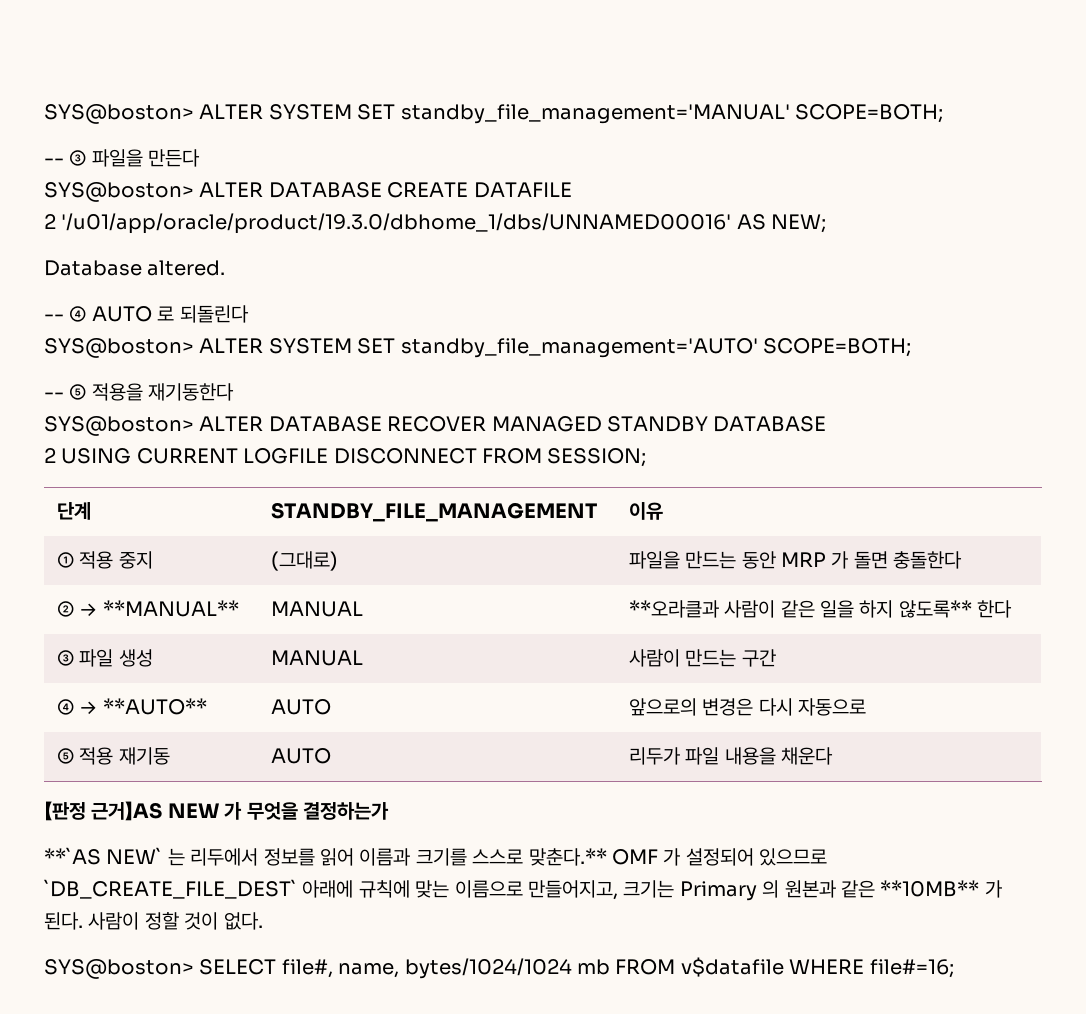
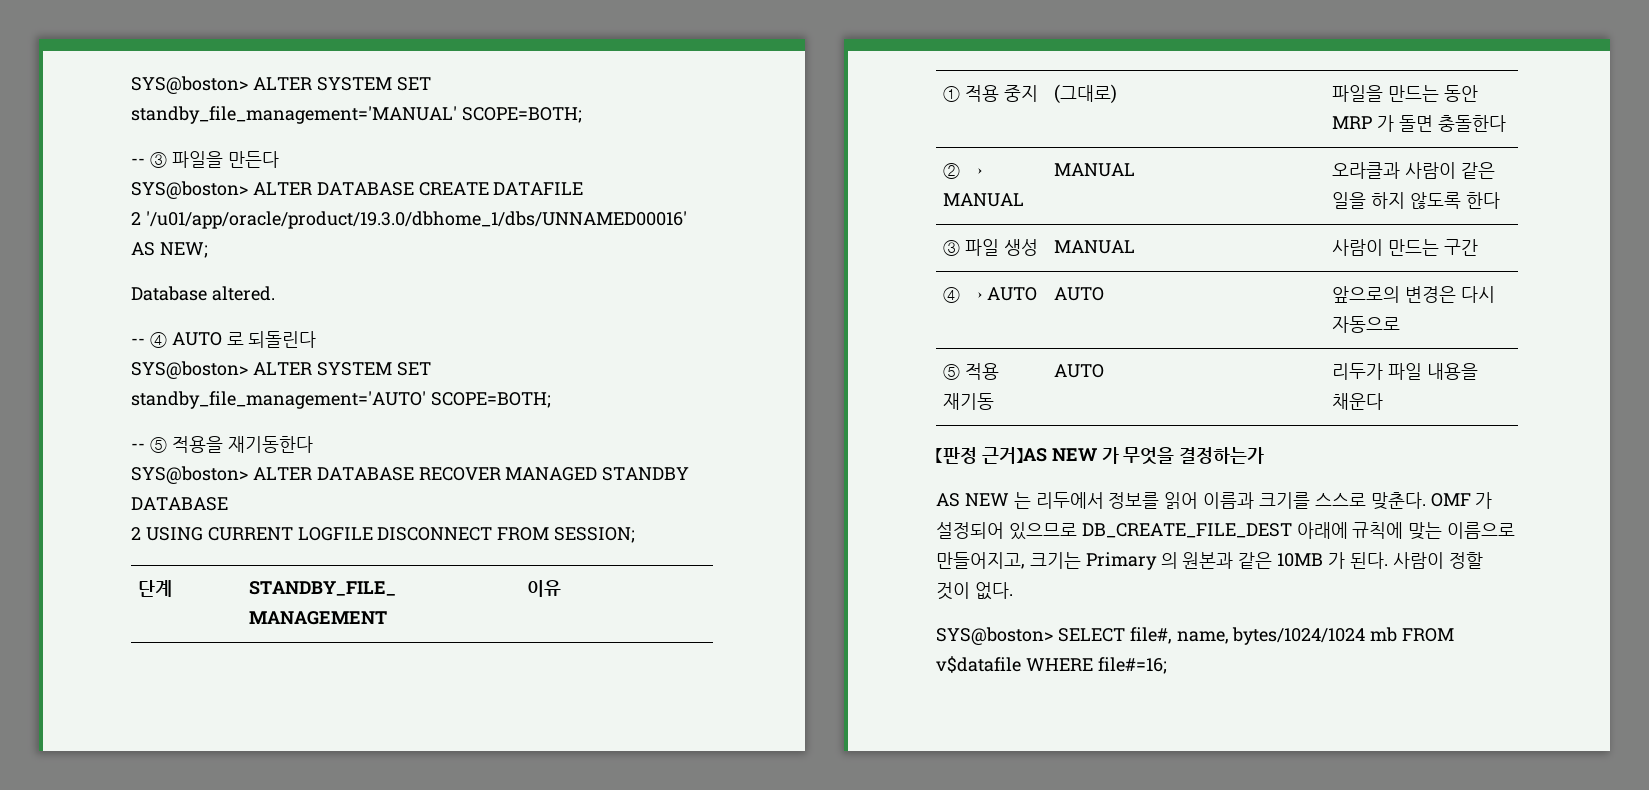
[102,600,239,617] [270,601,363,617] [628,600,719,618] **MANUAL** | MANUAL | **오라클과 -> [943,193,1025,207] [1054,163,1136,177] [1332,162,1401,179] MANUAL | MANUAL | 오라클과
[898,600,972,618] 않도록** -> [1410,192,1462,209] 않도록
[102,698,207,715] **AUTO** -> [987,287,1038,301] AUTO
[44,847,163,865] **`AS NEW` -> [936,493,1009,507] AS NEW
[528,848,607,866] 맞춘다.** -> [1370,492,1426,510] 맞춘다.
[44,879,297,899] `DB_CREATE_FILE_DEST` -> [1081,523,1292,538] DB_CREATE_FILE_DEST
[880,880,980,897] **10MB** -> [1277,553,1324,567] 10MB

